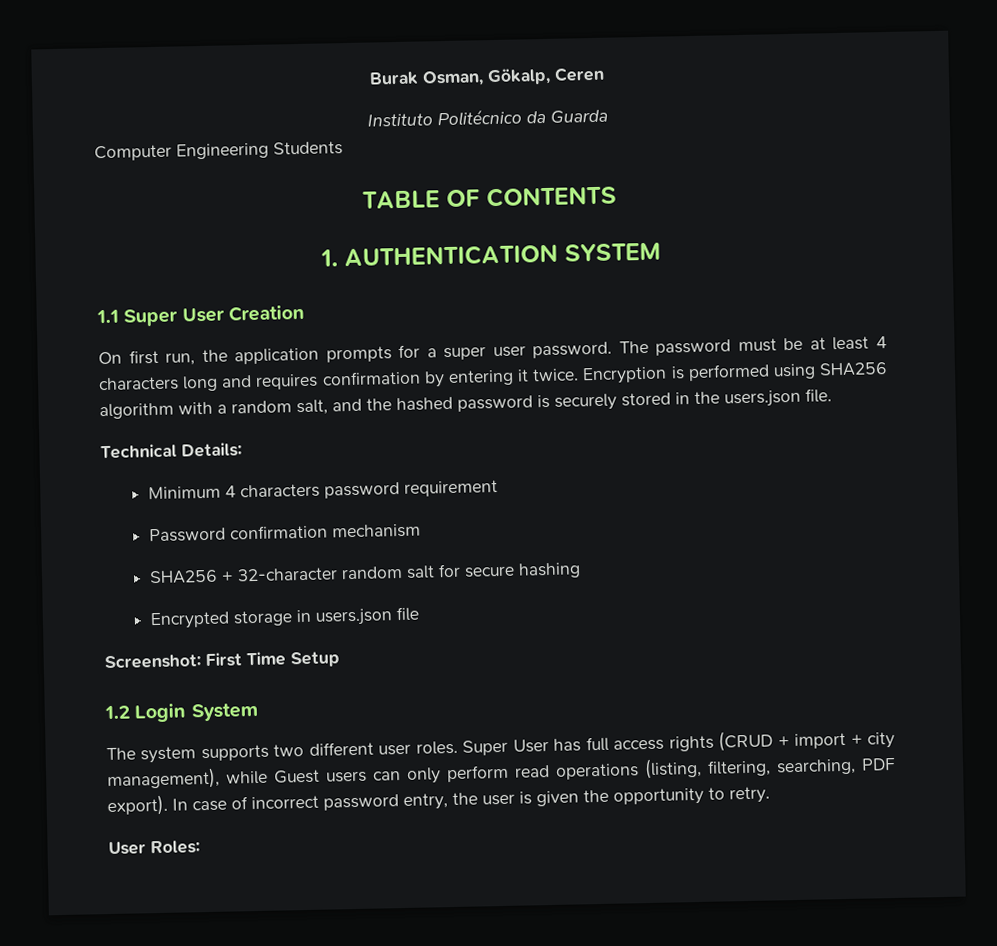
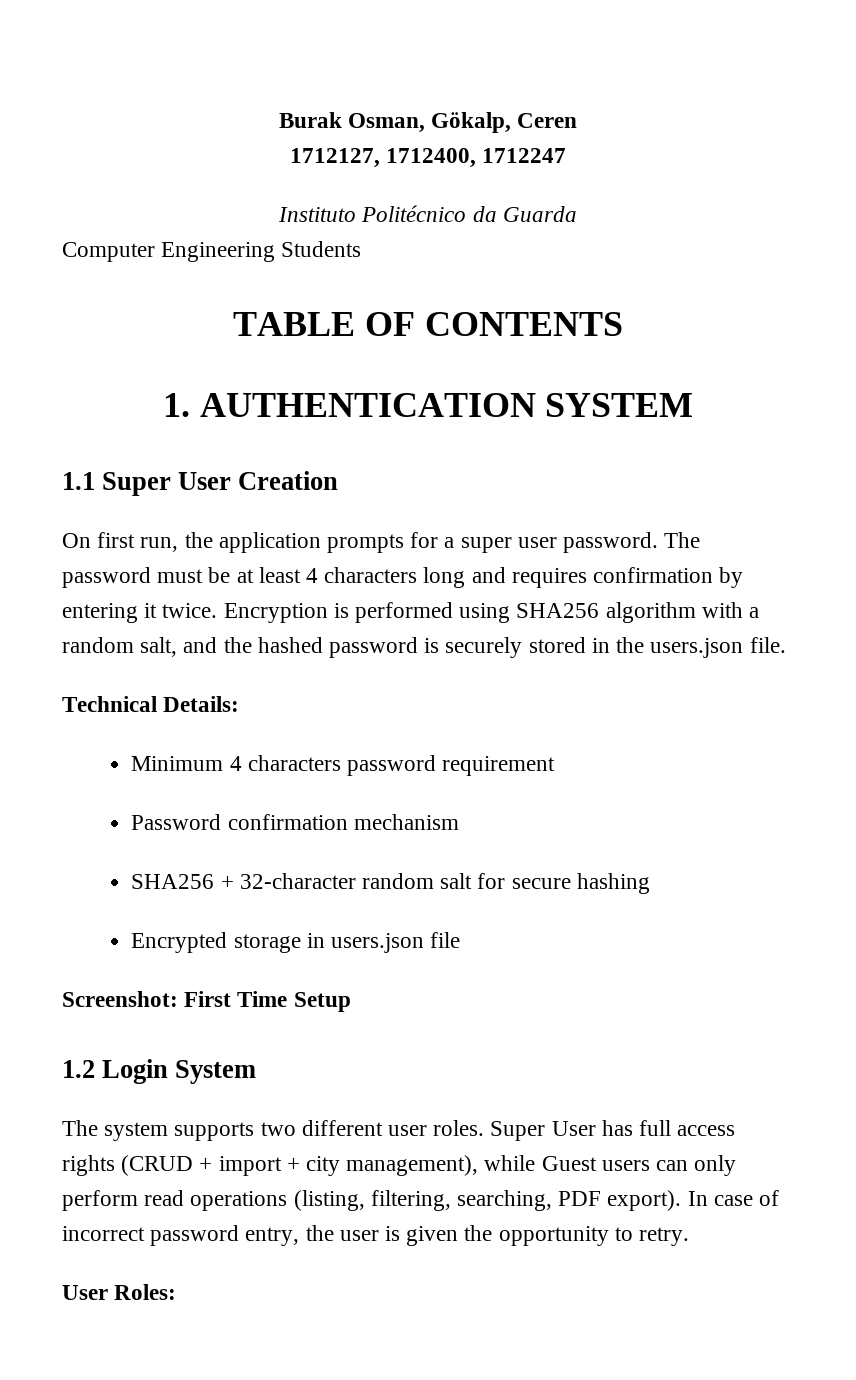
(605, 74) none -> [289,148,567,168] // 1712127, 1712400, 1712247

